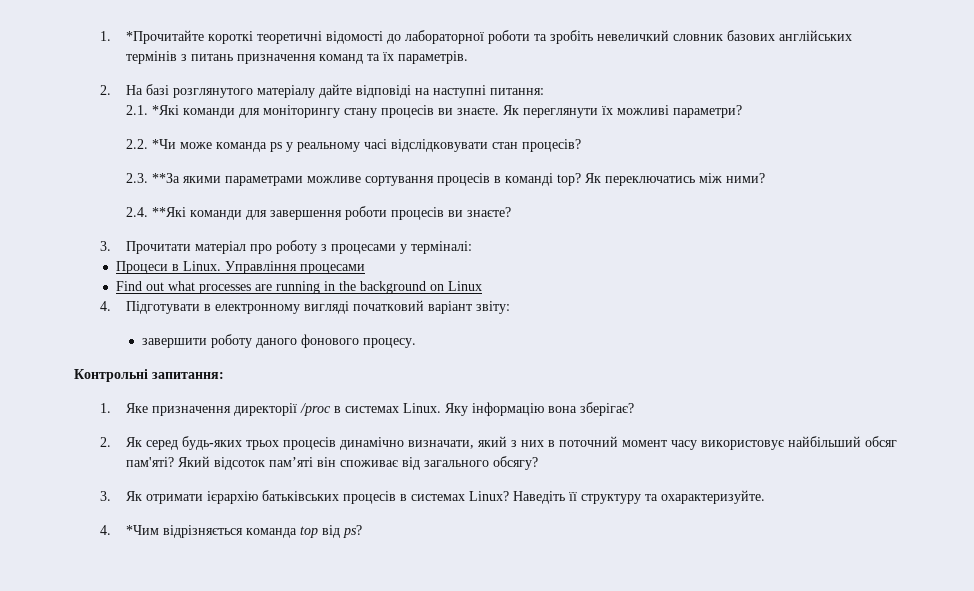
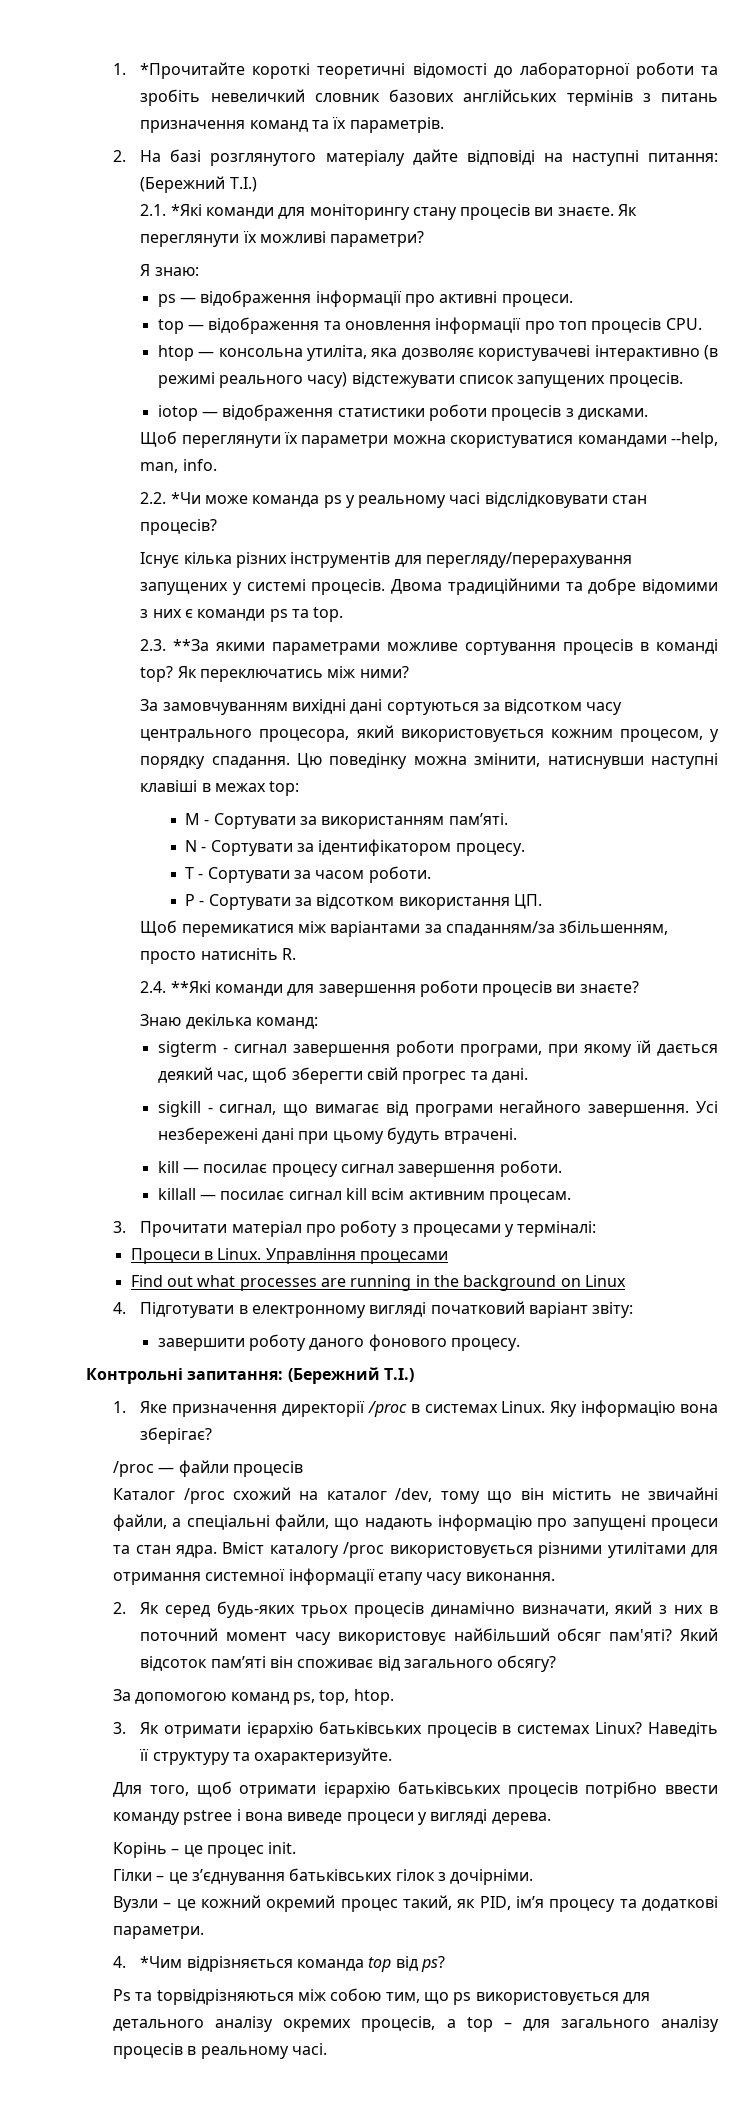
(545, 91) none -> [140,176,257,193] (Бережний Т.І.)
(743, 111) none -> [140,264,199,276] [157,290,573,307] [157,317,702,334] [157,345,719,361] [157,372,683,388] [157,404,649,421] [140,431,718,448] [140,459,217,473] // Я знаю: // ps — відображення інформації про активні процеси. // top — відображення та оновлення інформації про топ процесів CPU. // htop — консольна утиліта, яка дозволяє користувачеві інтерактивно (в режимі реального часу) відстежувати список запущених процесів. // iotop — відображення статистики роботи процесів з дисками. // Щоб переглянути їх параметри можна скористуватися командами --help, man, info.
(582, 145) none -> [140,552,632,568] [140,578,719,595] [140,607,344,622] // Існує кілька різних інструментів для перегляду/перерахування запущених у системі процесів. Двома традиційними та добре відомими з них є команди ps та top.
(766, 178) none -> [140,699,623,715] [140,725,720,742] [140,753,718,769] [140,780,300,796] [184,813,508,829] [184,839,525,856] [184,866,431,883] [184,894,542,910] [140,920,669,937] [140,948,296,964] // За замовчуванням вихідні дані сортуються за відсотком часу центрального процесора, який використовується кожним процесом, у порядку спадання. Цю поведінку можна змінити, натиснувши наступні клавіші в межах top: // M - Сортувати за використанням пам’яті. // N - Сортувати за ідентифікатором процесу. // T - Сортувати за часом роботи. // P - Сортувати за відсотком використання ЦП. // Щоб перемикатися між варіантами за спаданням/за збільшенням, просто натисніть R.
(512, 212) none -> [140,1014,318,1029] [157,1040,718,1057] [157,1067,529,1084] [157,1100,719,1117] [157,1127,518,1144] [157,1160,562,1177] [157,1188,572,1204] // Знаю декілька команд: // sigterm - сигнал завершення роботи програми, при якому їй дається деякий час, щоб зберегти свій прогрес та дані. // sigkill - сигнал, що вимагає від програми негайного завершення. Усі незбережені дані при цьому будуть втрачені. // kill — посилає процесу сигнал завершення роботи. // killall — посилає сигнал kill всім активним процесам.
(224, 375) none -> [287,1367,414,1384] (Бережний Т.І.)
(635, 409) none -> [113,1460,304,1477] [113,1487,719,1504] [113,1514,718,1531] [113,1542,718,1558] [113,1568,555,1585] // /proc — файли процесів // Каталог /proc схожий на каталог /dev, тому що він містить не звичайні файли, а спеціальні файли, що надають інформацію про запущені процеси та стан ядра. Вміст каталогу /proc використовується різними утилітами для отримання системної інформації етапу часу виконання.
(539, 463) none -> [113,1689,394,1705] // За допомогою команд ps, top, htop.
(766, 497) none -> [113,1781,719,1798] [113,1809,551,1825] [113,1842,297,1858] [113,1868,534,1885] [113,1895,718,1912] [113,1926,205,1939] // Для того, щоб отримати ієрархію батьківських процесів потрібно ввести команду pstree і вона виведе процеси у вигляді дерева. // Корінь – це процес init. // Гілки – це з’єднування батьківських гілок з дочірніми. // Вузли – це кожний окремий процес такий, як PID, ім’я процесу та додаткові параметри.
(363, 531) none -> [113,1988,651,2005] [113,2016,719,2032] [113,2043,328,2059] // Ps та topвідрізняються між собою тим, що ps використовується для детального аналізу окремих процесів, а top – для загального аналізу процесів в реальному часі.

